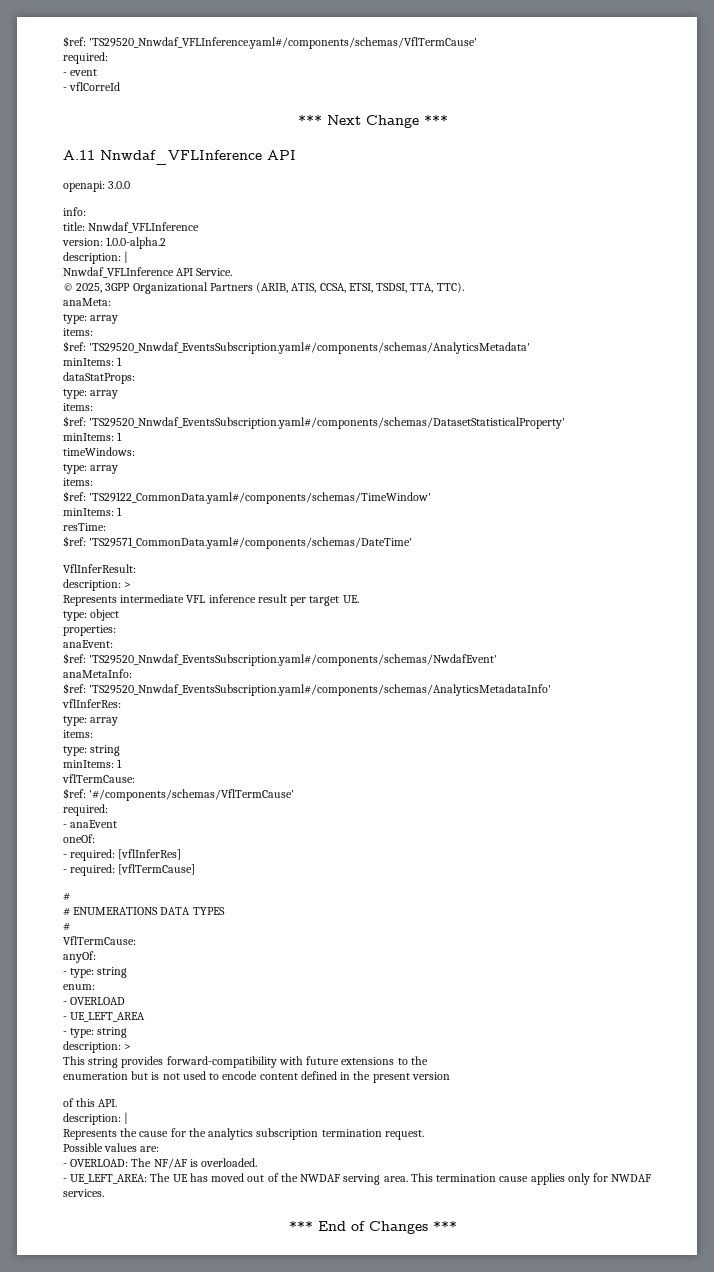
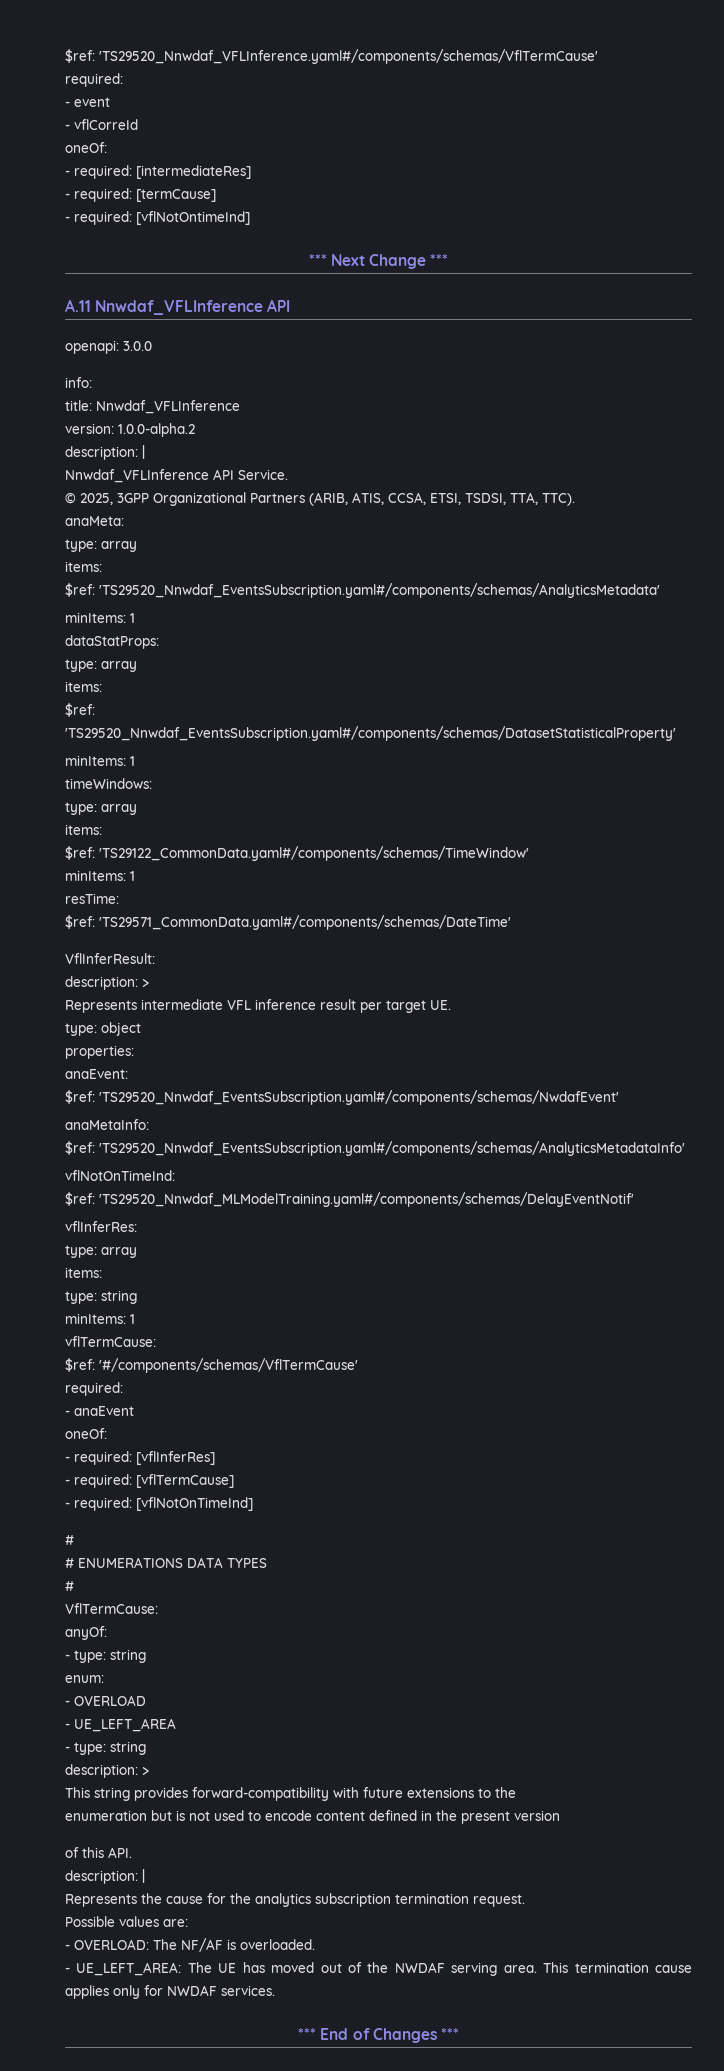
(121, 86) none -> [65,142,107,153] [65,165,251,179] [65,188,216,202] [65,211,250,225] // oneOf: // - required: [intermediateRes] // - required: [termCause] // - required: [vflNotOntimeInd]
(552, 690) none -> [65,1170,175,1181] [65,1192,634,1207] // vflNotOnTimeInd: // $ref: 'TS29520_Nnwdaf_MLModelTraining.yaml#/components/schemas/DelayEventNotif'
(196, 869) none -> [65,1497,253,1511] // - required: [vflNotOnTimeInd]

